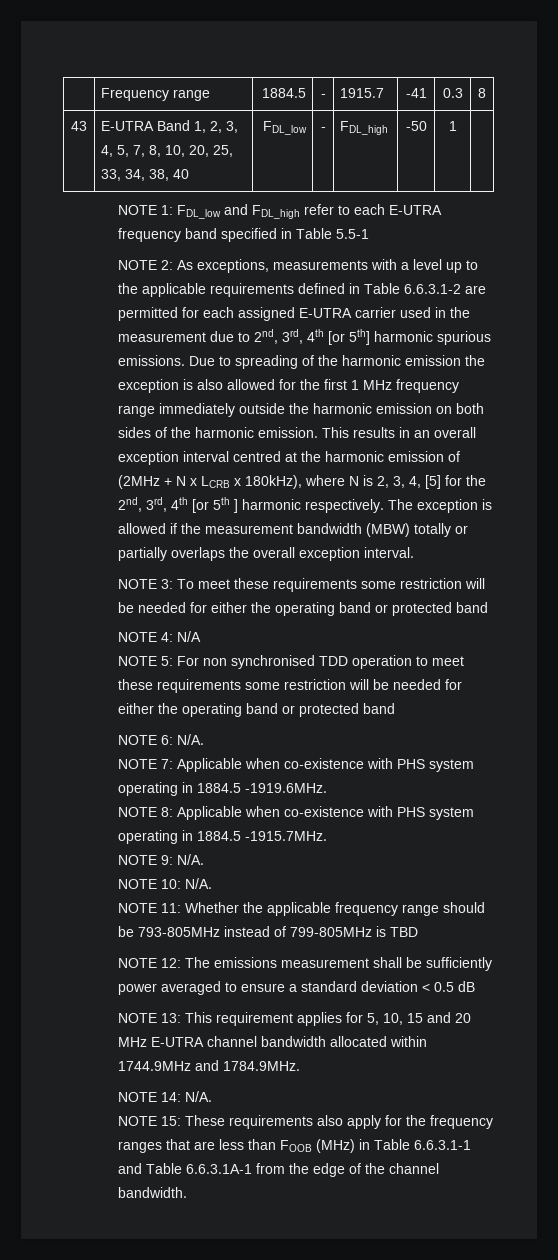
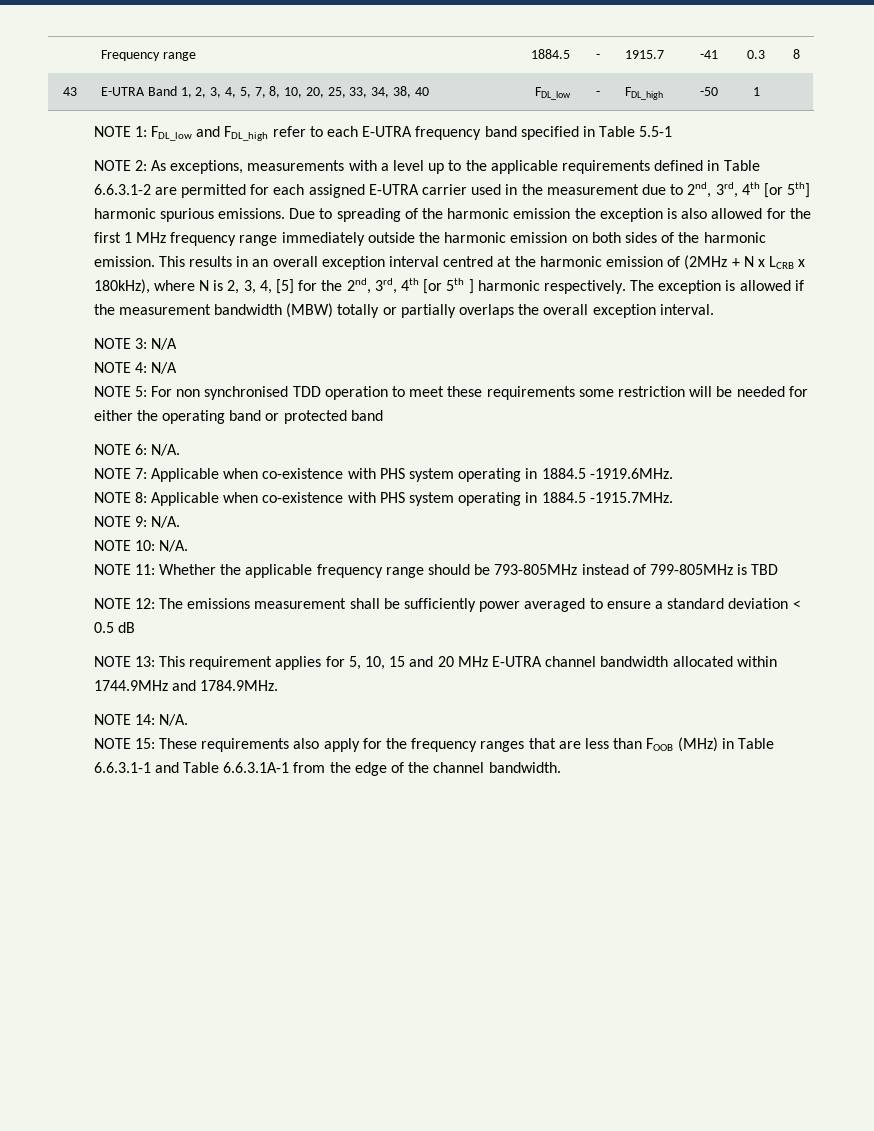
[177,578,486,592] [118,602,489,616] To meet these requirements some restriction will be needed for either the operating band or protected band -> [151,338,178,350] N/A

